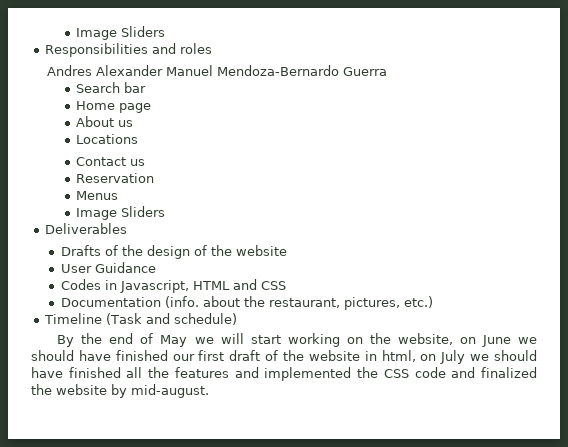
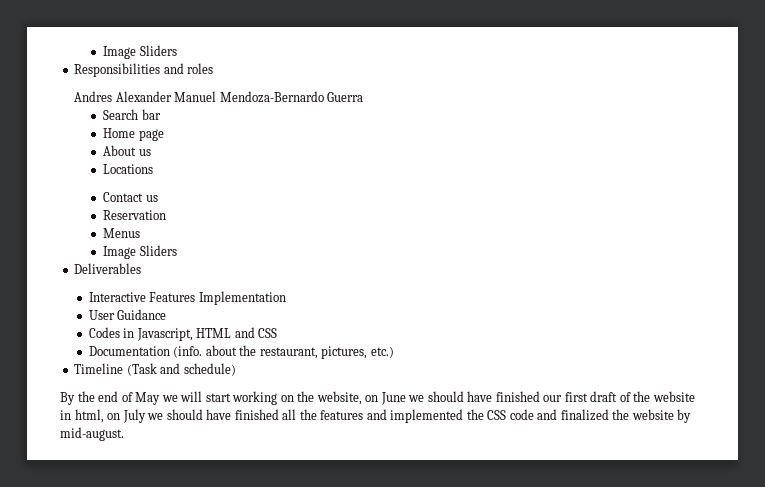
[60,245,287,259] Drafts of the design of the website -> [88,291,286,305] Interactive Features Implementation

